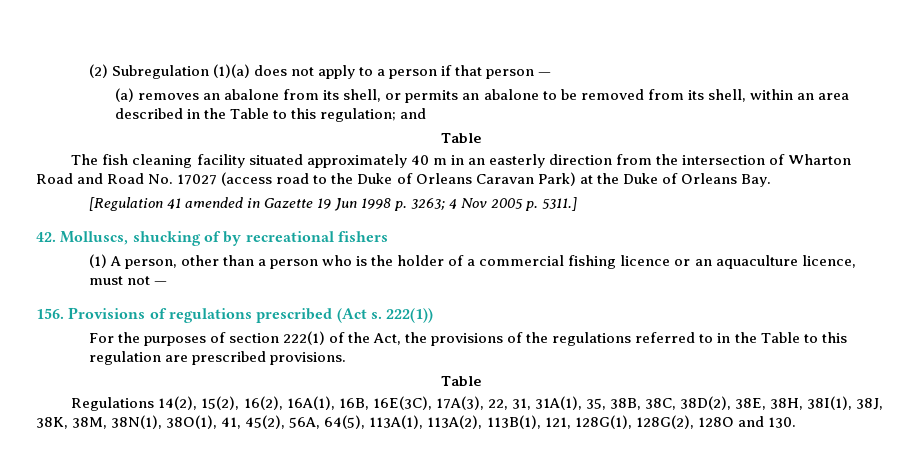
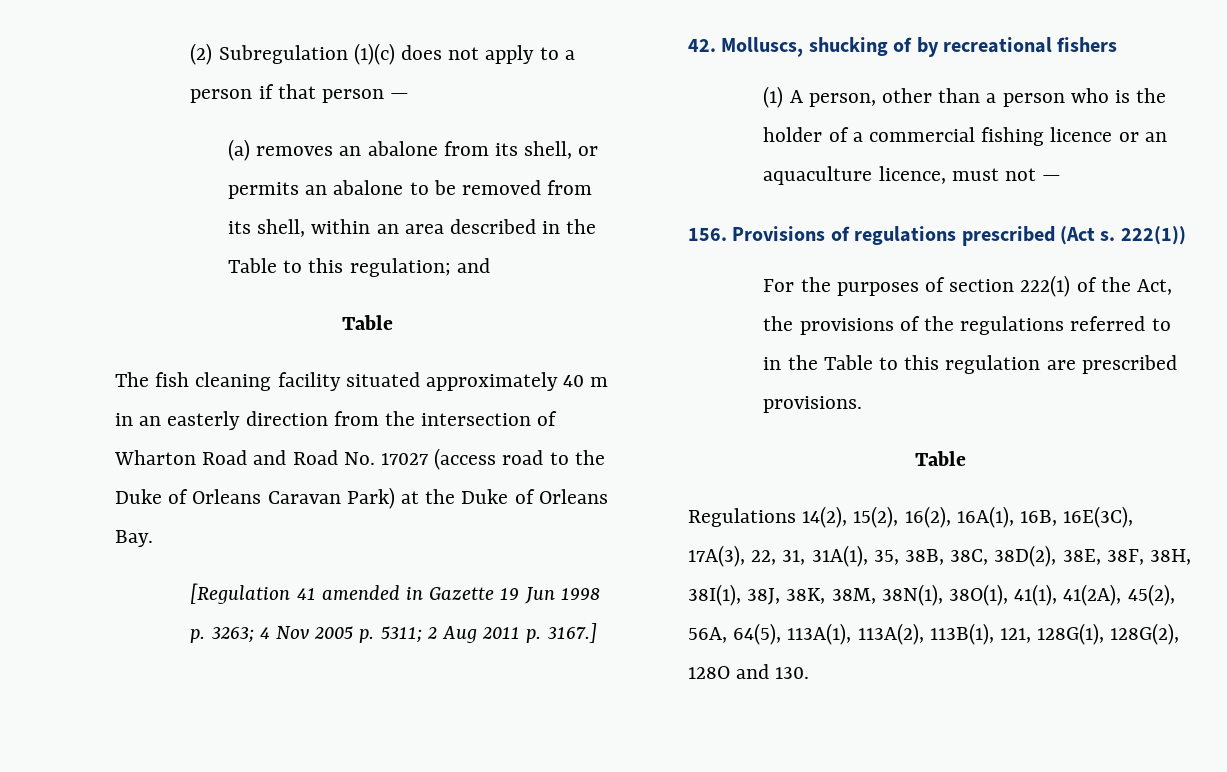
[212,64,250,78] (1)(a) -> [353,43,395,65] (1)(c)
[542,197,578,211] 5311.] -> [380,623,597,643] 5311; 2 Aug 2011 p. 3167.]
(767, 404) none -> [1106,549,1144,565] 38F,
[221,417,242,429] 41, -> [1014,584,1122,606] 41(1), 41(2A),

